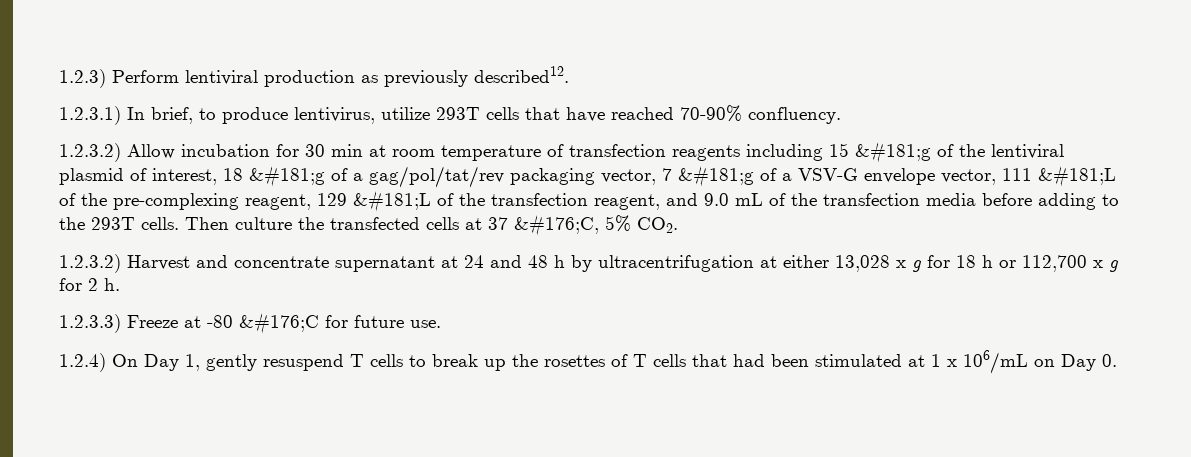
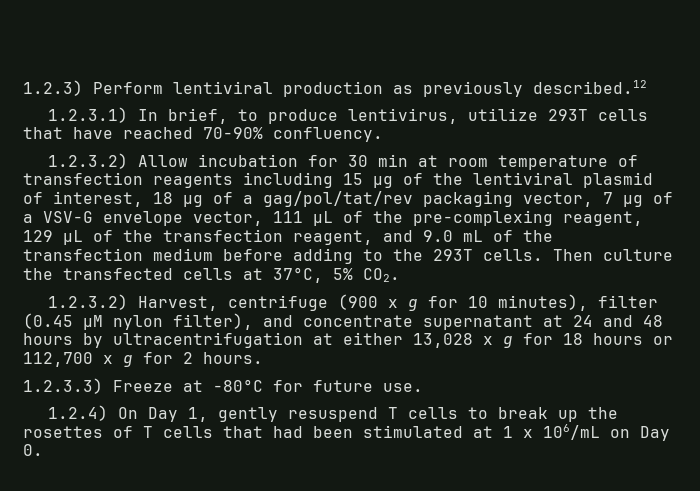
[474,66,569,83] described12. -> [533,80,647,94] described.12
[855,142,931,163] &#181;g -> [373,176,393,188] µg
[249,166,325,187] &#181;g -> [183,195,203,207] µg
[678,166,754,187] &#181;g -> [623,195,643,207] µg
[1038,166,1116,187] &#181;L -> [313,211,333,226] µL
[353,191,431,212] &#181;L -> [63,230,83,245] µL
[926,193,976,206] media -> [153,248,213,261] medium
[488,215,599,236] 37 &#176;C, -> [273,267,323,283] 37°C,
[127,255,190,270] Harvest -> [137,294,658,311] [23,313,253,330] Harvest, centrifuge (900 x g for 10 minutes), filter (0.45 µM nylon filter),
[554,255,565,268] h -> [23,333,73,345] hours
[982,255,993,268] h -> [593,333,643,345] hours
[104,278,120,291] h. -> [203,352,263,364] hours.
[207,313,319,334] -80 &#176;C -> [213,379,263,392] -80°C

